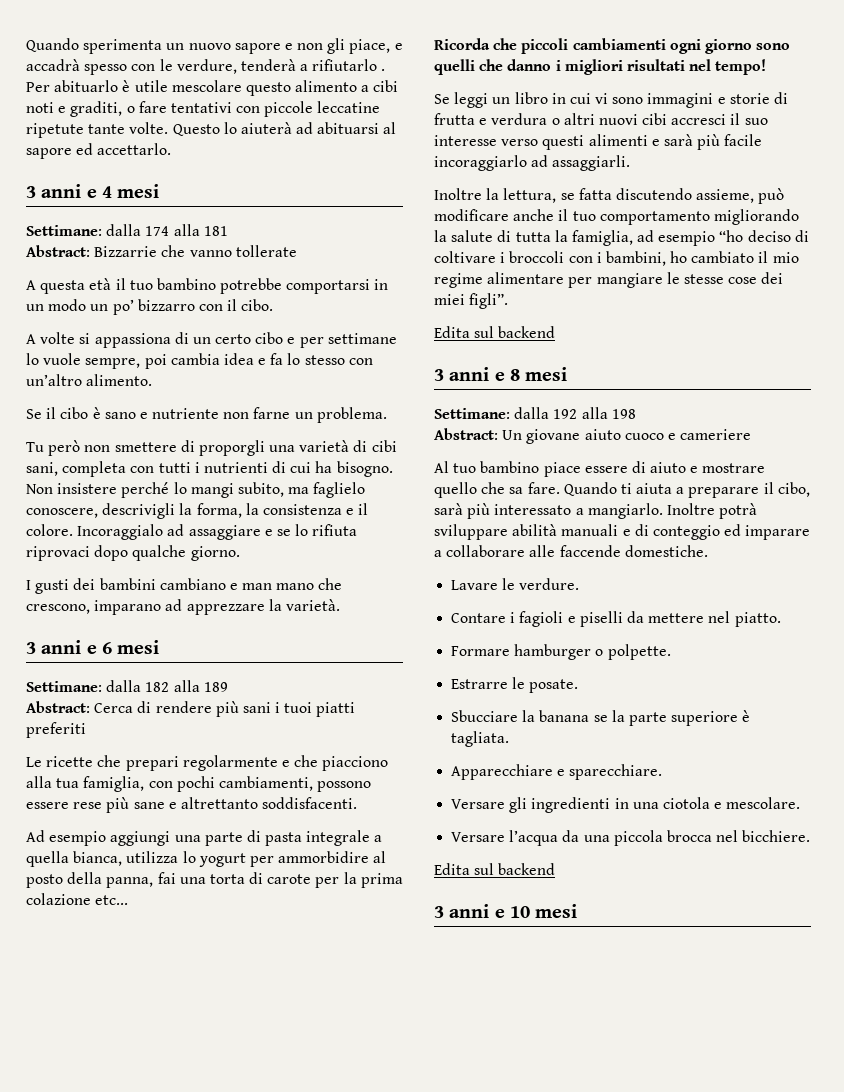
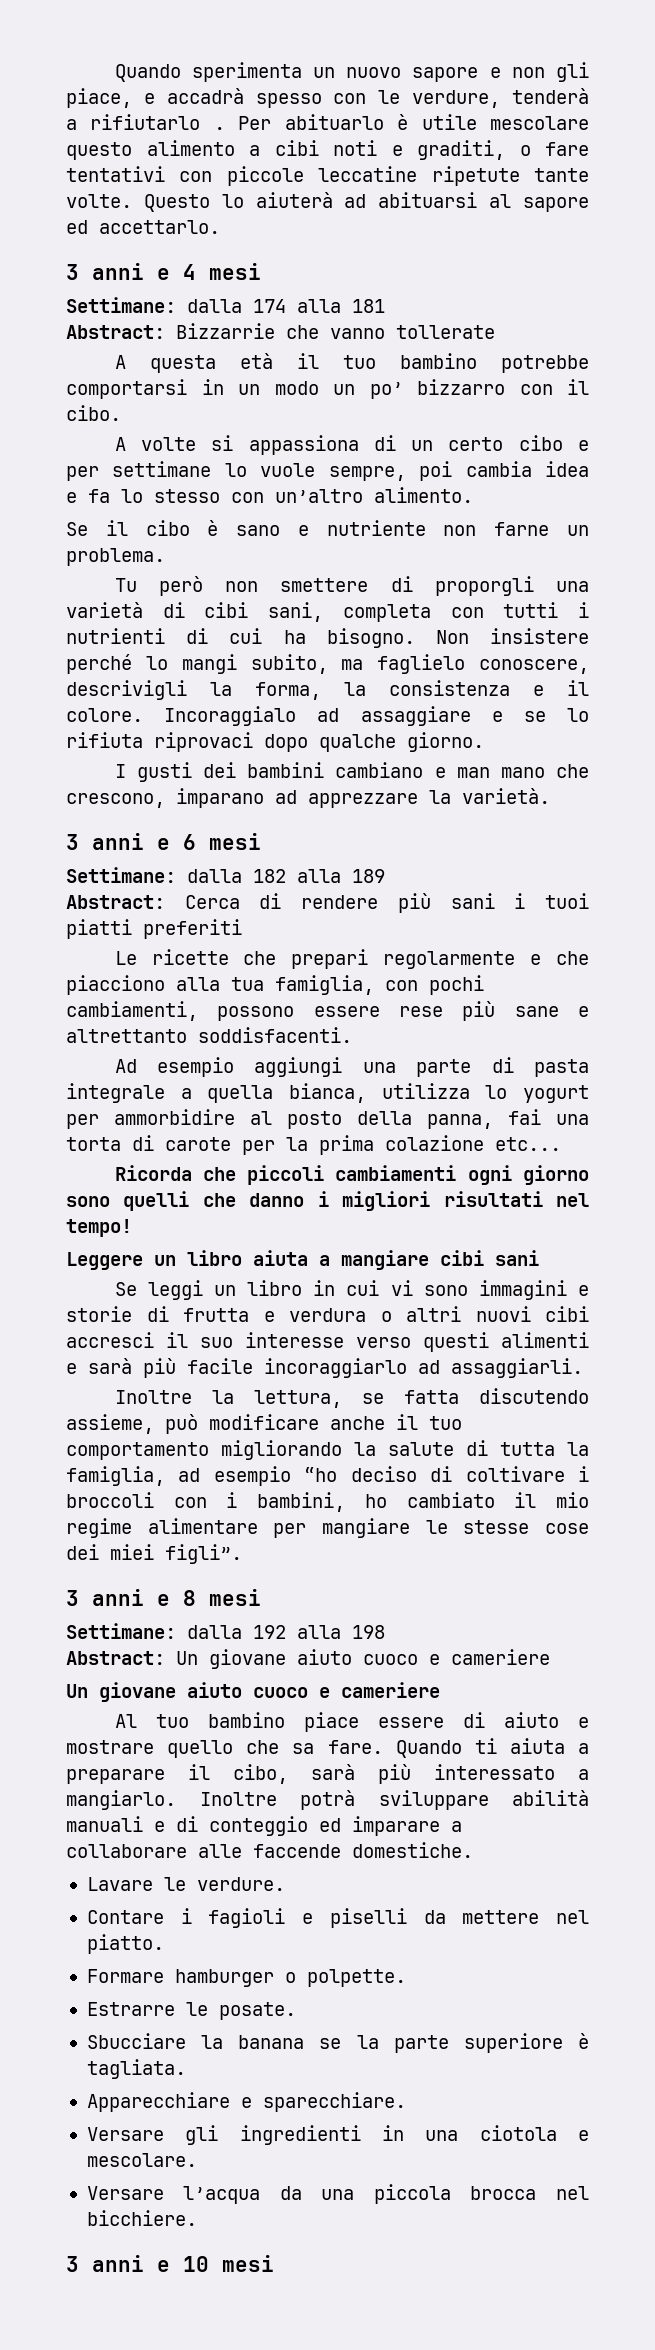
(767, 67) none -> [66,1250,539,1270] // Leggere un libro aiuta a mangiare cibi sani
[434,326,556,338] // Edita sul backend -> (242, 1554) none
(752, 434) none -> [66,1682,440,1702] // Un giovane aiuto cuoco e cameriere
[434,863,556,875] // Edita sul backend -> (197, 2218) none

